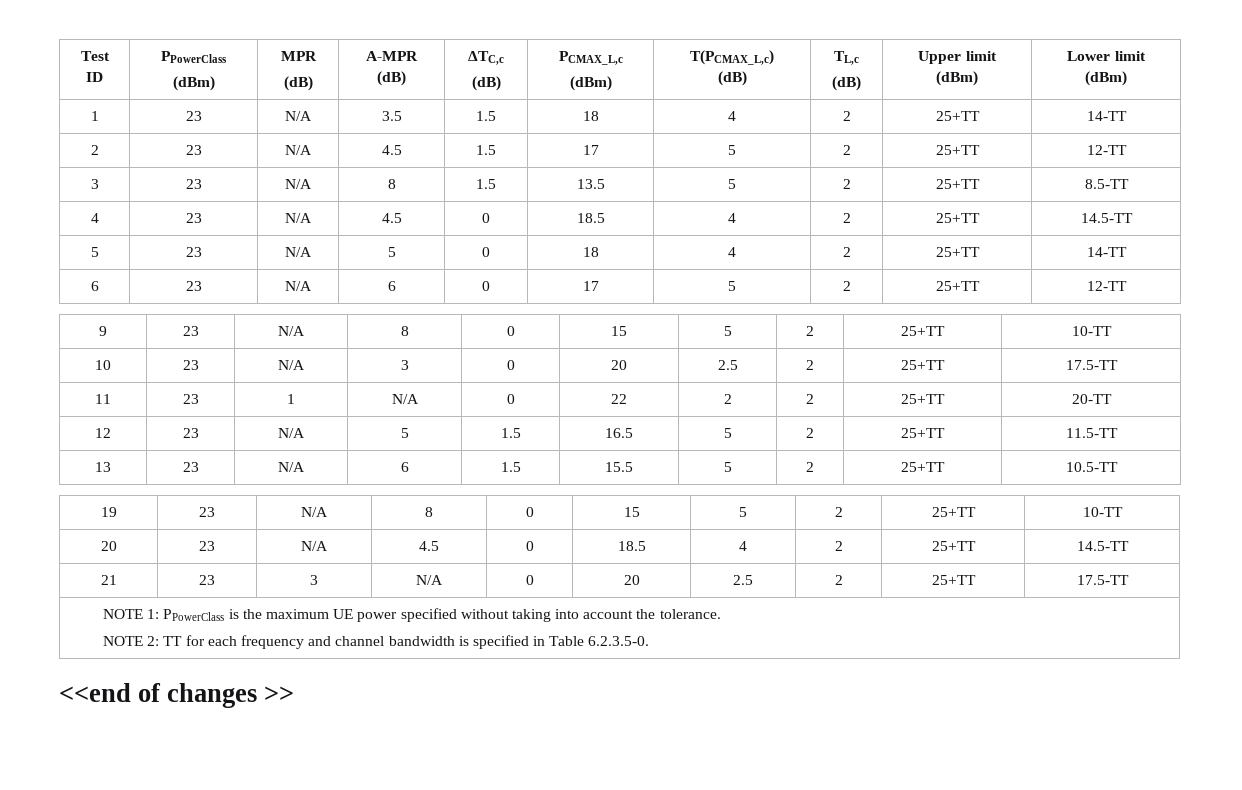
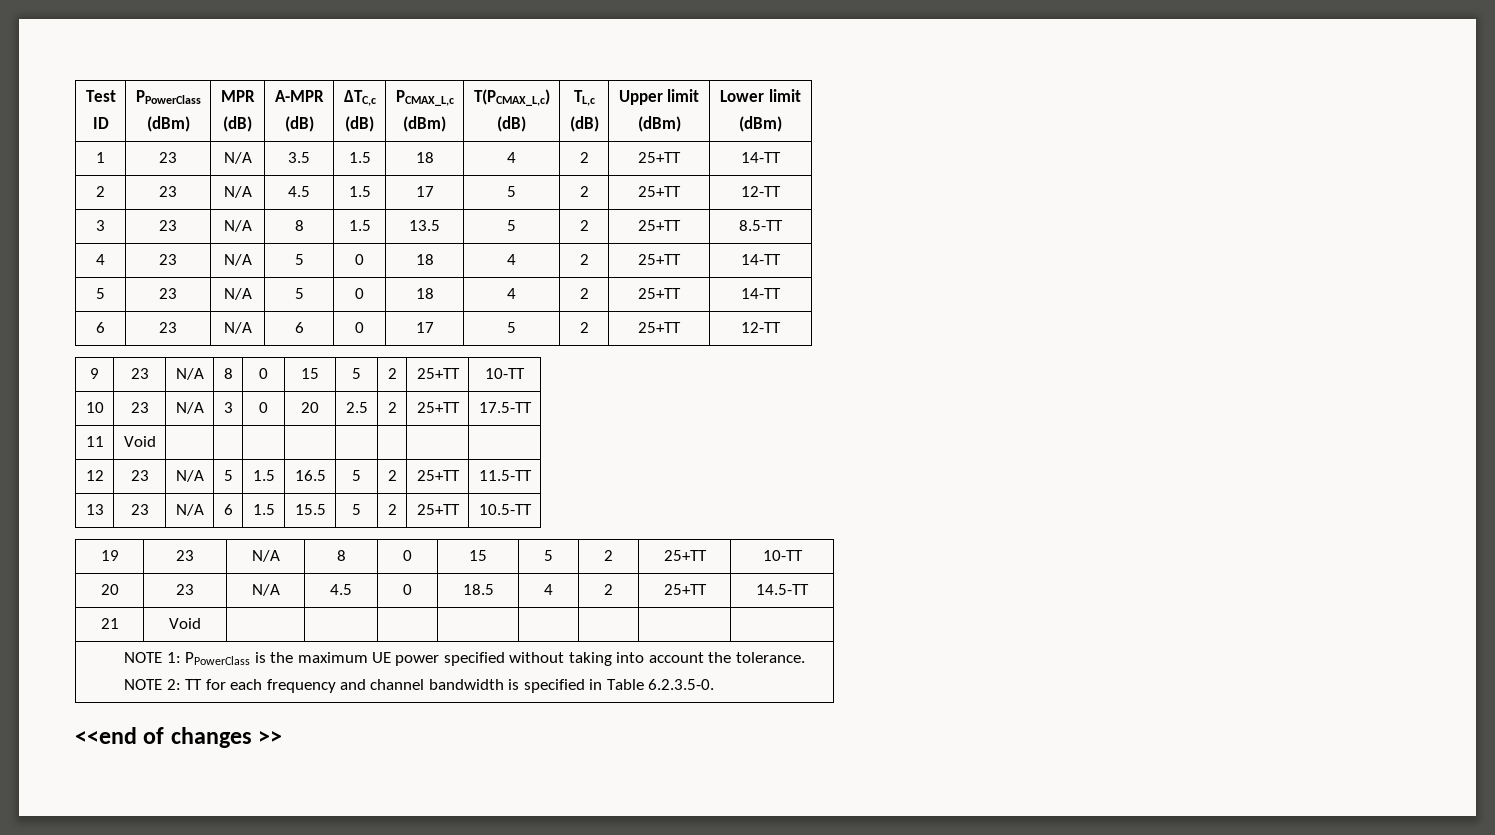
[381,213,402,223] [482,213,490,223] [576,213,605,223] [728,213,736,223] [842,213,851,223] [935,213,980,223] [1080,213,1133,223] 4.5 | 0 | 18.5 | 4 | 2 | 25+TT | 14.5-TT -> [294,254,304,265] [355,254,364,265] [415,254,434,265] [507,254,516,265] [579,254,589,265] [638,254,681,265] [741,254,781,265] 5 | 0 | 18 | 4 | 2 | 25+TT | 14-TT
[182,394,199,404] [287,394,295,404] [391,394,419,404] [506,394,515,404] [611,394,627,404] [723,394,732,404] [806,394,814,404] [901,394,945,404] [1071,394,1112,404] 23 | 1 | N/A | 0 | 22 | 2 | 2 | 25+TT | 20-TT -> [123,436,156,447] Void | | | | | | | |
[199,575,215,585] [310,575,318,585] [416,575,443,585] [525,575,534,585] [623,575,640,585] [733,575,753,585] [834,575,843,585] [931,575,976,585] [1076,575,1129,585] 23 | 3 | N/A | 0 | 20 | 2.5 | 2 | 25+TT | 17.5-TT -> [169,618,201,629] Void | | | | | | | |

